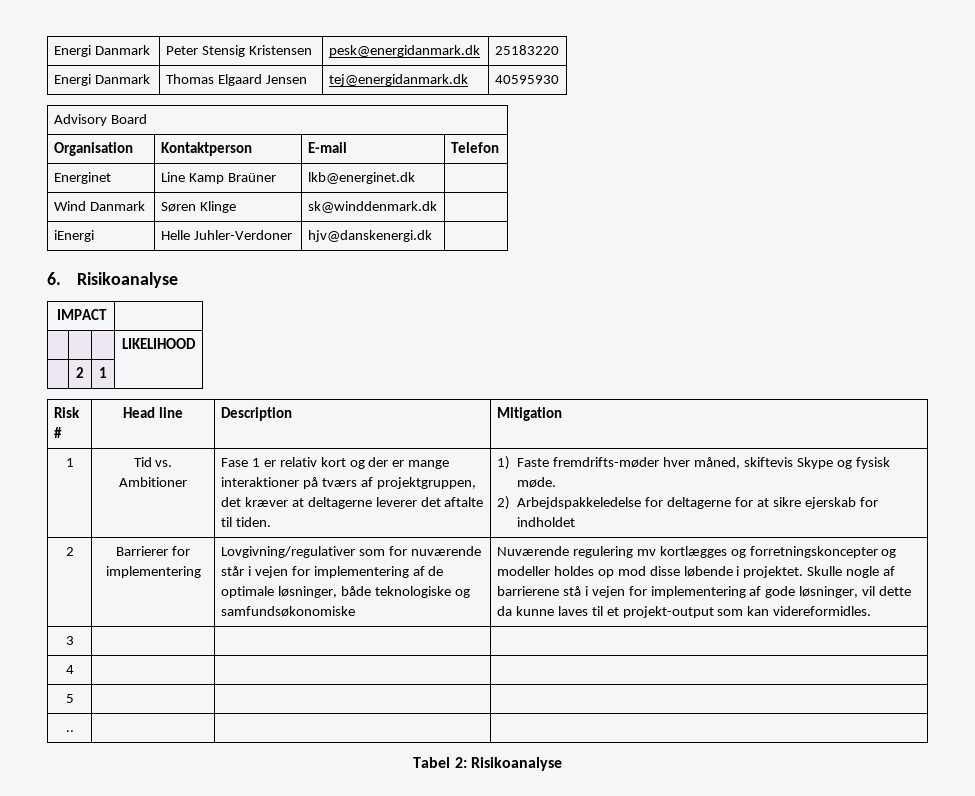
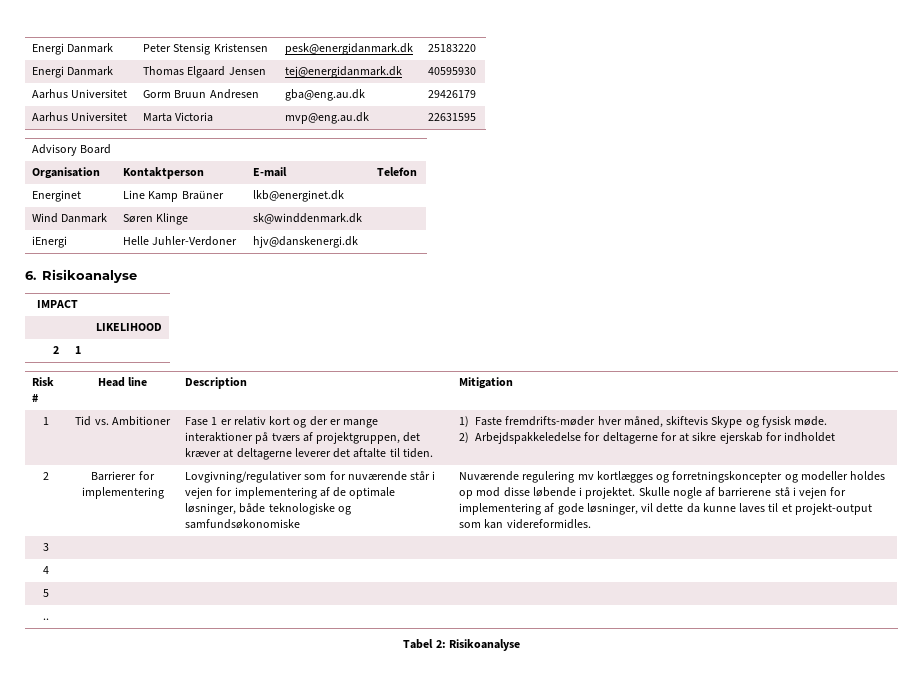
(559, 79) none -> [32,89,128,99] [143,89,259,99] [285,89,366,101] [428,90,477,98] [32,112,128,122] [143,112,214,122] [285,112,370,124] [428,113,477,121] // Aarhus Universitet | Gorm Bruun Andresen | gba@eng.au.dk | 29426179 // Aarhus Universitet | Marta Victoria | mvp@eng.au.dk | 22631595

